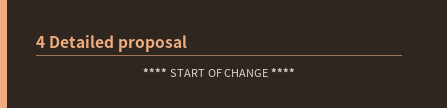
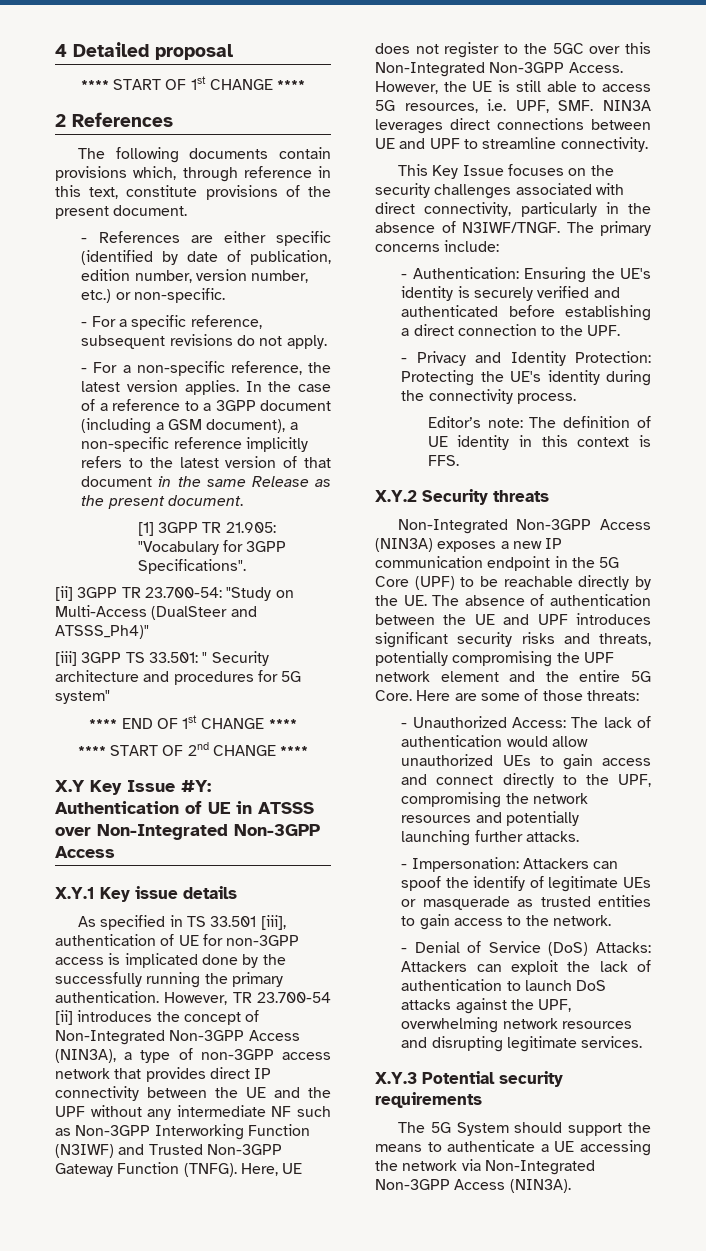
[224,68,296,77] CHANGE **** -> [190,76,306,90] [55,112,173,127] [77,147,331,163] [55,166,331,182] [55,185,332,200] [55,205,188,219] [81,231,331,246] [81,250,331,265] [81,269,309,283] [81,288,225,303] [81,315,262,330] [81,334,327,349] [81,361,331,376] [81,380,331,395] [81,399,331,411] [81,418,298,434] [81,437,308,452] [81,456,331,468] [81,476,331,487] [81,495,243,509] [137,522,276,536] [137,540,287,555] [137,559,246,574] [55,586,294,601] [55,605,257,620] [55,625,149,639] [55,651,269,666] [55,670,302,685] [55,690,110,704] [89,715,297,729] [77,742,309,756] [55,780,211,795] [55,801,314,814] [55,824,320,840] [55,846,115,858] [55,886,237,902] [77,915,286,930] [55,934,300,946] [55,953,286,968] [55,972,283,988] [55,991,331,1005] [55,1010,260,1025] [55,1030,300,1045] [55,1048,331,1063] [55,1067,272,1082] [55,1086,331,1101] [55,1105,331,1120] [55,1124,310,1140] [55,1144,282,1158] [55,1162,303,1177] [375,42,651,58] [375,62,623,77] [375,80,651,94] [375,99,651,113] [375,118,651,134] [375,137,648,152] [397,164,614,179] [375,183,624,199] [375,202,651,217] [375,221,651,236] [375,240,500,252] [401,267,651,283] [401,286,620,301] [401,305,651,321] [401,324,620,336] [401,351,651,366] [401,370,651,386] [401,389,576,404] [427,416,651,428] [427,435,651,450] [427,455,459,466] [375,489,549,505] [397,519,651,534] [375,538,563,552] [375,556,620,571] [375,575,651,590] [375,594,651,606] [375,613,651,625] [375,632,651,648] [375,651,614,667] [375,670,651,682] [375,689,639,701] [401,716,651,728] [401,735,588,747] [401,754,651,770] [401,773,651,788] [401,792,588,808] [401,811,579,826] [401,830,579,846] [401,857,619,872] [401,876,651,892] [401,895,651,910] [401,914,611,930] [401,941,651,956] [401,960,651,975] [401,979,607,991] [401,998,572,1014] [401,1017,632,1033] [401,1036,643,1052] [375,1071,563,1087] [375,1092,482,1108] [397,1122,651,1136] [375,1140,651,1156] [375,1159,595,1175] [375,1179,571,1193] 1st CHANGE **** // 2 References // The following documents contain provisions which, through reference in this text, constitute provisions of the present document. // - References are either specific (identified by date of publication, edition number, version number, etc.) or non-specific. // - For a specific reference, subsequent revisions do not apply. // - For a non-specific reference, the latest version applies. In the case of a reference to a 3GPP document (including a GSM document), a non-specific reference implicitly refers to the latest version of that document in the same Release as the present document. // [1] 3GPP TR 21.905: "Vocabulary for 3GPP Specifications". // [ii] 3GPP TR 23.700-54: "Study on Multi-Access (DualSteer and ATSSS_Ph4)" // [iii] 3GPP TS 33.501: " Security architecture and procedures for 5G system" // **** END OF 1st CHANGE **** // **** START OF 2nd CHANGE **** // X.Y Key Issue #Y: Authentication of UE in ATSSS over Non-Integrated Non-3GPP Access // X.Y.1 Key issue details // As specified in TS 33.501 [iii], authentication of UE for non-3GPP access is implicated done by the successfully running the primary authentication. However, TR 23.700-54 [ii] introduces the concept of Non-Integrated Non-3GPP Access (NIN3A), a type of non-3GPP access network that provides direct IP connectivity between the UE and the UPF without any intermediate NF such as Non-3GPP Interworking Function (N3IWF) and Trusted Non-3GPP Gateway Function (TNFG). Here, UE does not register to the 5GC over this Non-Integrated Non-3GPP Access. However, the UE is still able to access 5G resources, i.e. UPF, SMF. NIN3A leverages direct connections between UE and UPF to streamline connectivity. // This Key Issue focuses on the security challenges associated with direct connectivity, particularly in the absence of N3IWF/TNGF. The primary concerns include: // - Authentication: Ensuring the UE's identity is securely verified and authenticated before establishing a direct connection to the UPF. // - Privacy and Identity Protection: Protecting the UE's identity during the connectivity process. // Editor’s note: The definition of UE identity in this context is FFS. // X.Y.2 Security threats // Non-Integrated Non-3GPP Access (NIN3A) exposes a new IP communication endpoint in the 5G Core (UPF) to be reachable directly by the UE. The absence of authentication between the UE and UPF introduces significant security risks and threats, potentially compromising the UPF network element and the entire 5G Core. Here are some of those threats: // - Unauthorized Access: The lack of authentication would allow unauthorized UEs to gain access and connect directly to the UPF, compromising the network resources and potentially launching further attacks. // - Impersonation: Attackers can spoof the identify of legitimate UEs or masquerade as trusted entities to gain access to the network. // - Denial of Service (DoS) Attacks: Attackers can exploit the lack of authentication to launch DoS attacks against the UPF, overwhelming network resources and disrupting legitimate services. // X.Y.3 Potential security requirements // The 5G System should support the means to authenticate a UE accessing the network via Non-Integrated Non-3GPP Access (NIN3A).

